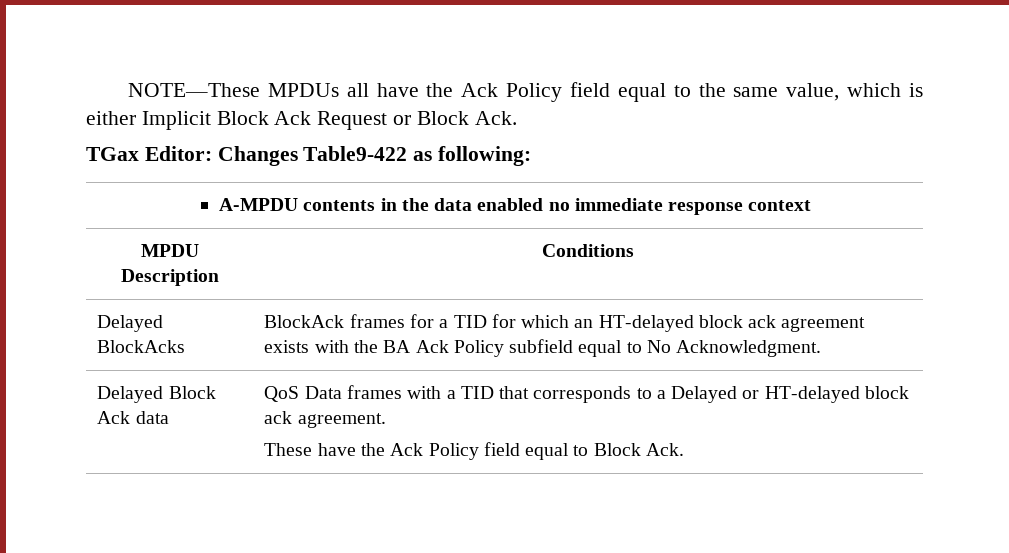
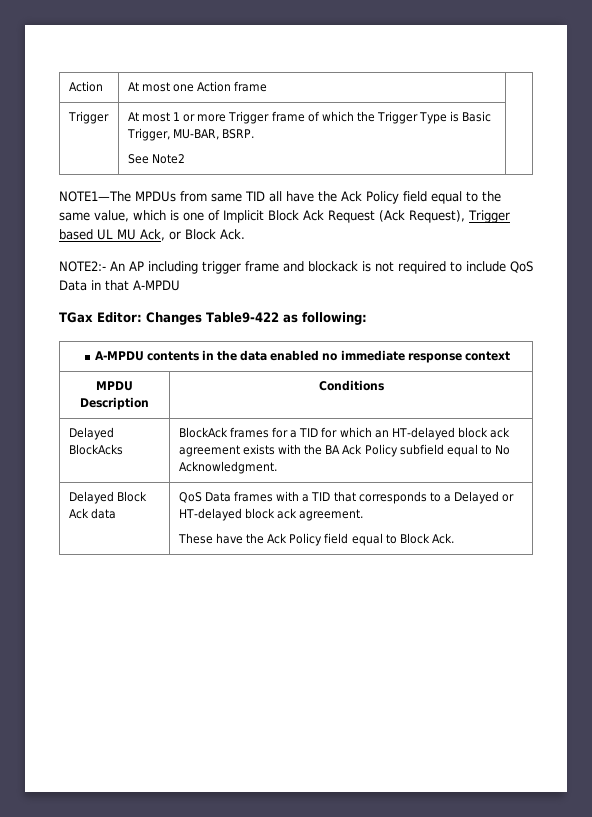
[127,83,339,97] NOTE—These MPDUs -> [68,81,103,92] [127,81,268,92] [67,111,109,124] [127,111,492,124] [126,128,255,141] [127,154,186,164] [59,191,265,202] Action | At most one Action frame | // Trigger | At most 1 or more Trigger frame of which the Trigger Type is Basic Trigger, MU-BAR, BSRP. // See Note2 | // NOTE1—The MPDUs from same TID
[86,111,136,125] either -> [183,210,220,221] one of
[393,111,517,125] or Block Ack. -> [379,210,510,223] [59,229,245,241] [59,261,533,274] [59,280,180,291] (Ack Request), Trigger based UL MU Ack, or Block Ack. // NOTE2:- An AP including trigger frame and blockack is not required to include QoS Data in that A-MPDU

